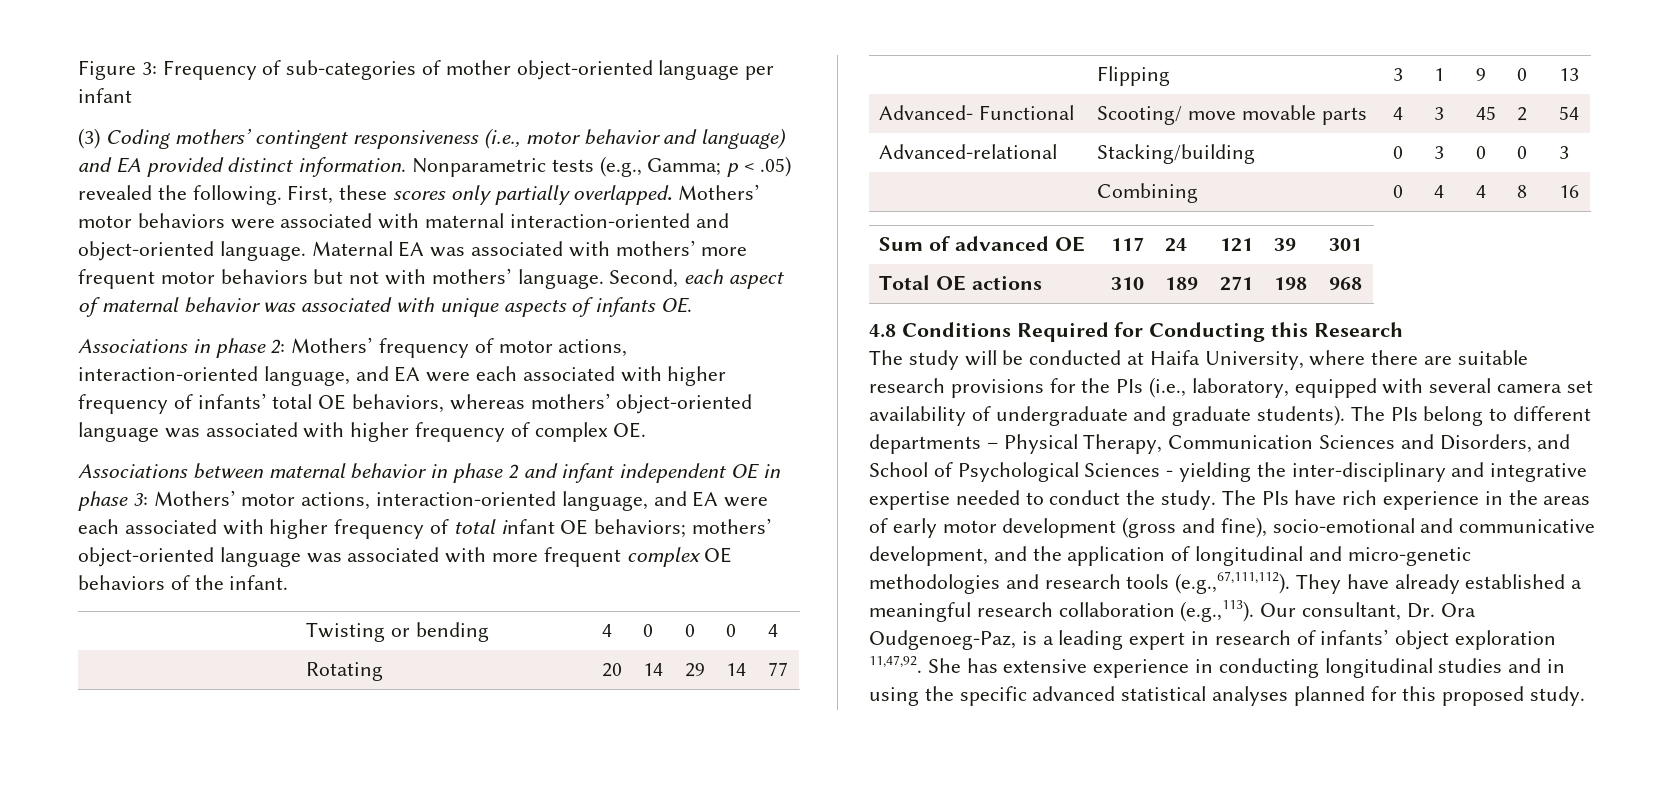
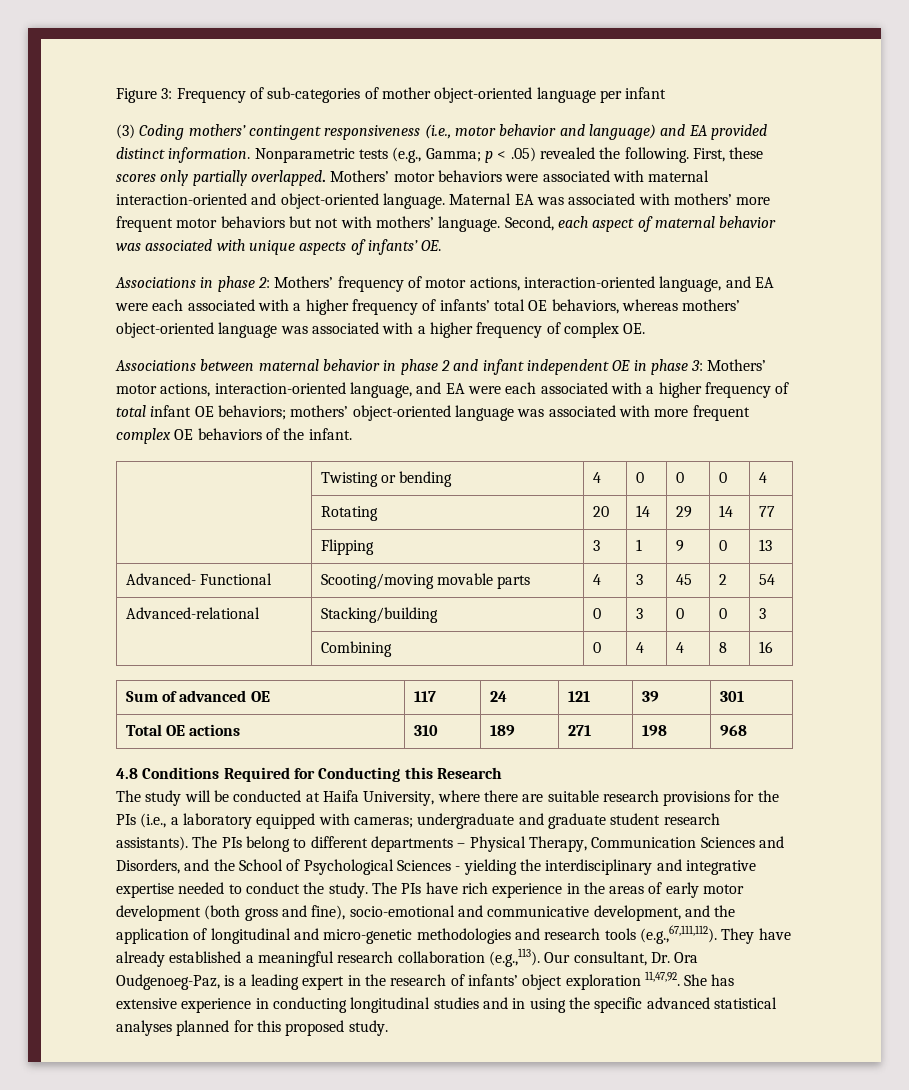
[595,297,657,317] infants -> [367,239,418,255] infants’
(662, 374) none -> [293,303,302,311] a
(345, 430) none -> [417,326,426,334] a
(264, 527) none -> [646,386,655,394] a
[1097,106,1237,125] Scooting/ move -> [320,573,434,589] Scooting/moving
[1191,378,1593,398] [869,405,1346,426] laboratory, equipped with several camera set availability of undergraduate and graduate students). -> [170,813,720,829] [116,836,188,851] a laboratory equipped with cameras; undergraduate and graduate student research assistants).
(1571, 441) none -> [213,859,235,871] the
[1291,462,1446,482] inter-disciplinary -> [545,859,653,875] interdisciplinary
[1122,517,1177,538] (gross -> [204,905,278,921] (both gross
(1210, 638) none -> [364,974,386,986] the

